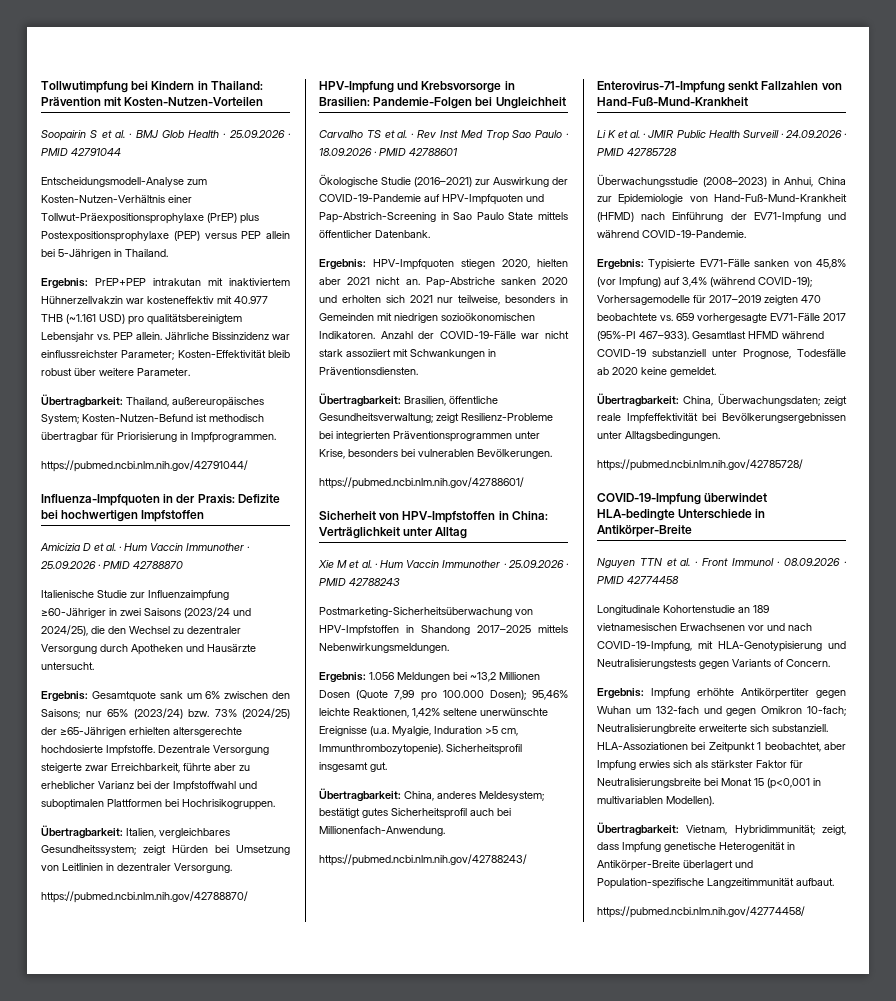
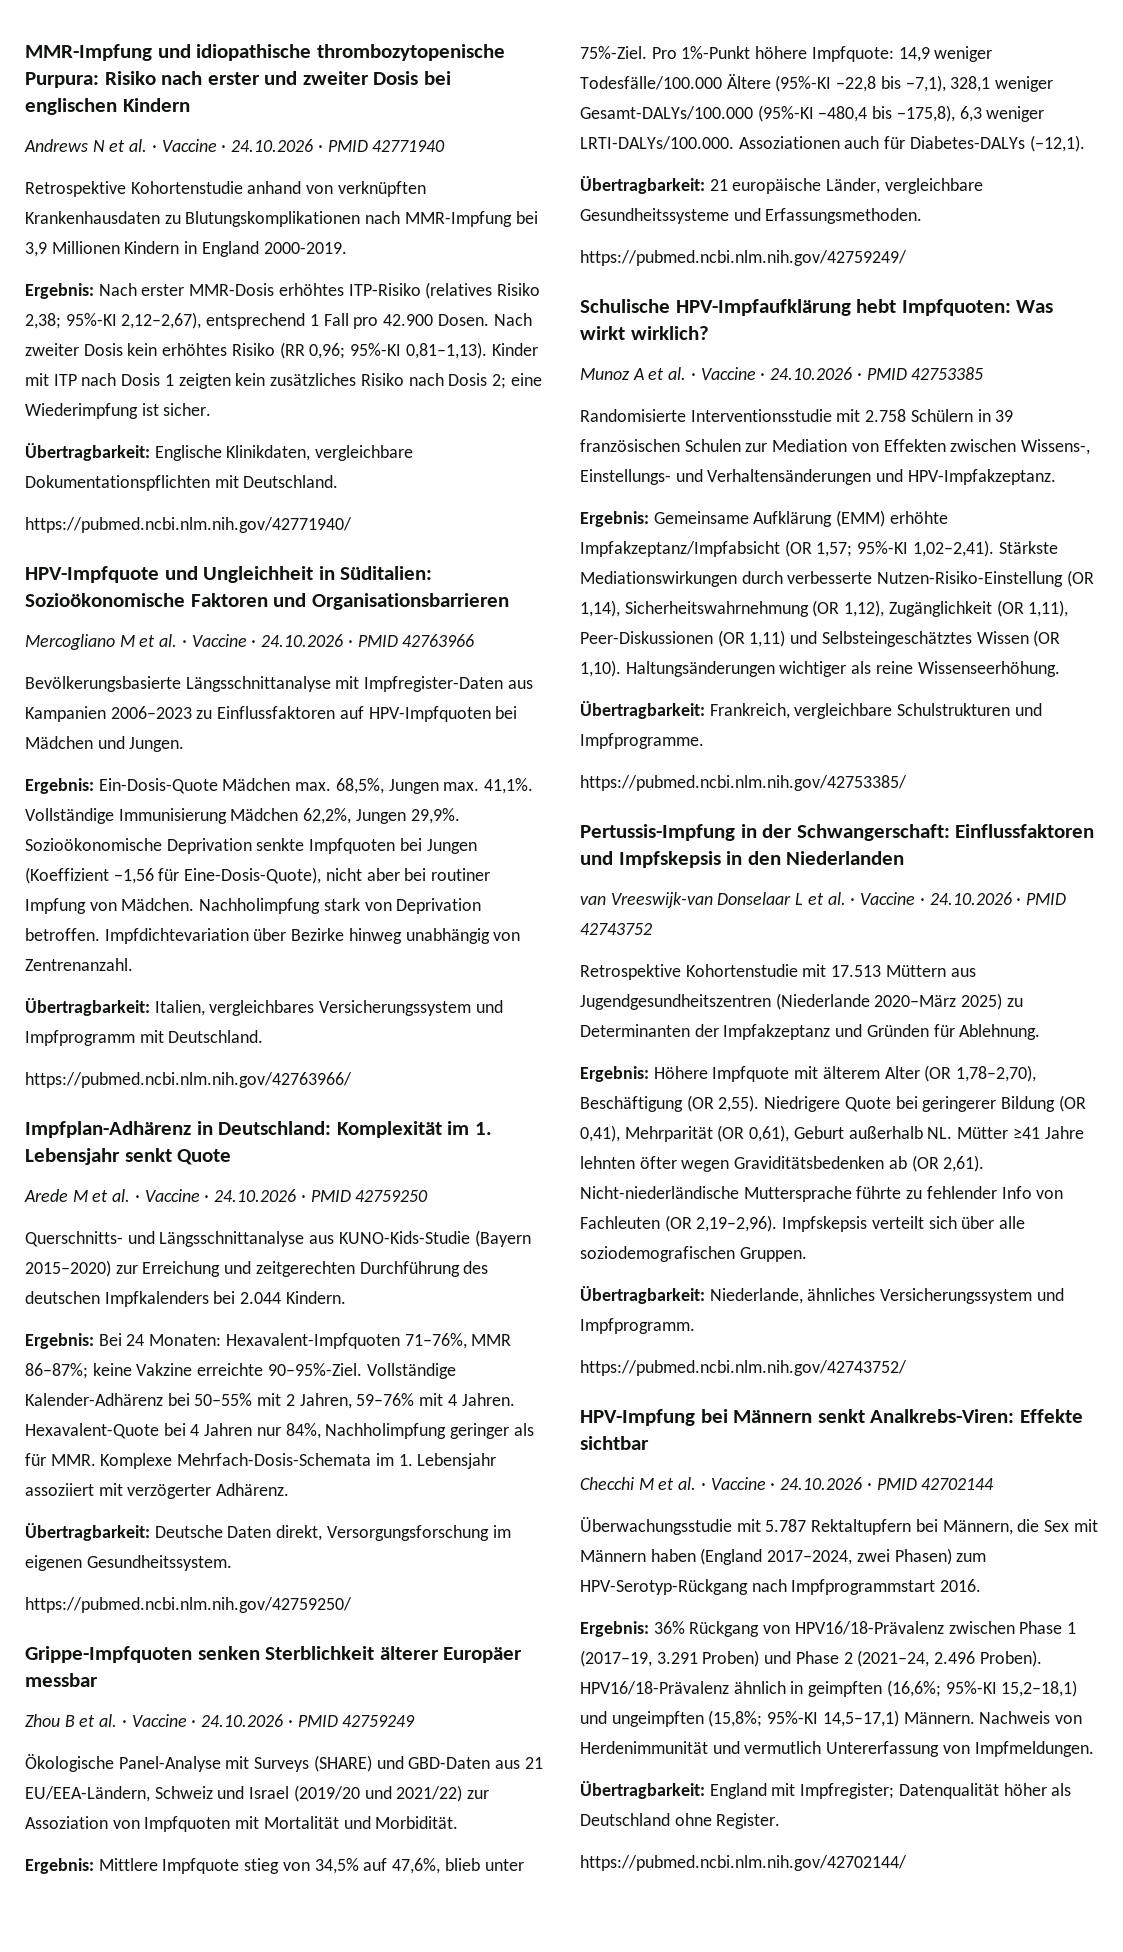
[41,81,263,93] [41,97,264,107] [41,130,291,141] [41,148,121,156] [41,177,207,187] [41,195,192,203] [41,213,259,224] [41,231,290,242] [41,249,168,259] [41,278,290,289] [41,296,268,304] [41,314,242,325] [41,332,290,342] [41,350,290,360] [41,368,190,376] [41,394,264,408] [41,414,264,424] [41,432,276,443] [41,460,248,472] [41,494,280,506] [41,510,205,522] [40,543,250,551] [40,561,183,569] [41,590,229,601] [41,607,251,618] [41,625,241,636] [41,644,256,655] [41,662,94,670] [41,691,291,702] [41,708,290,719] [41,727,242,737] [41,745,269,756] [41,763,250,773] [41,781,257,792] [41,799,275,810] [41,825,230,839] [41,845,290,855] [41,863,232,873] [41,891,248,903] [319,81,515,93] [319,97,566,109] [319,130,569,141] [319,148,458,156] [319,174,568,187] [319,194,544,205] [319,212,568,223] [319,230,430,238] [319,259,568,270] [319,277,568,288] [319,295,568,305] [319,313,535,323] [319,331,569,339] [319,349,496,359] [319,367,418,375] [319,393,498,407] [319,413,553,423] [319,431,540,442] [319,449,552,459] [319,477,524,489] [319,511,548,523] [319,527,468,539] [318,560,569,568] [319,578,400,586] [319,607,533,617] [319,625,568,636] [319,643,449,653] [319,672,540,683] [319,690,568,701] [319,708,548,718] [319,726,518,736] [319,744,522,755] [319,762,387,772] [319,788,544,802] [319,808,511,819] [319,826,445,836] [319,854,527,866] [597,81,842,93] [597,97,748,106] [597,130,847,138] [597,148,677,156] [597,174,846,187] [597,194,847,205] [597,212,846,223] [597,230,746,238] [597,259,846,270] [597,277,812,288] [597,295,821,305] [597,313,846,323] [597,331,824,341] [597,349,846,359] [597,367,716,377] [597,393,847,407] [597,413,846,424] [597,431,720,441] [597,459,803,471] [597,493,768,505] [597,509,766,521] [597,525,692,537] [597,558,847,568] [597,576,679,584] [597,605,769,615] [597,623,812,631] [597,641,846,652] [597,659,830,669] [597,688,846,699] [597,706,846,716] [597,724,828,734] [597,742,846,753] [597,760,803,771] [597,778,821,789] [597,796,714,806] [597,822,846,836] [597,842,795,853] [597,860,753,871] [597,878,834,889] [597,906,805,918] Tollwutimpfung bei Kindern in Thailand: Prävention mit Kosten-Nutzen-Vorteilen // Soopairin S et al. · BMJ Glob Health · 25.09.2026 · PMID 42791044 // Entscheidungsmodell-Analyse zum Kosten-Nutzen-Verhältnis einer Tollwut-Präexpositionsprophylaxe (PrEP) plus Postexpositionsprophylaxe (PEP) versus PEP allein bei 5-Jährigen in Thailand. // Ergebnis: PrEP+PEP intrakutan mit inaktiviertem Hühnerzellvakzin war kosteneffektiv mit 40.977 THB (~1.161 USD) pro qualitätsbereinigtem Lebensjahr vs. PEP allein. Jährliche Bissinzidenz war einflussreichster Parameter; Kosten-Effektivität bleib robust über weitere Parameter. // Übertragbarkeit: Thailand, außereuropäisches System; Kosten-Nutzen-Befund ist methodisch übertragbar für Priorisierung in Impfprogrammen. // https://pubmed.ncbi.nlm.nih.gov/42791044/ // Influenza-Impfquoten in der Praxis: Defizite bei hochwertigen Impfstoffen // Amicizia D et al. · Hum Vaccin Immunother · 25.09.2026 · PMID 42788870 // Italienische Studie zur Influenzaimpfung ≥60-Jähriger in zwei Saisons (2023/24 und 2024/25), die den Wechsel zu dezentraler Versorgung durch Apotheken und Hausärzte untersucht. // Ergebnis: Gesamtquote sank um 6% zwischen den Saisons; nur 65% (2023/24) bzw. 73% (2024/25) der ≥65-Jährigen erhielten altersgerechte hochdosierte Impfstoffe. Dezentrale Versorgung steigerte zwar Erreichbarkeit, führte aber zu erheblicher Varianz bei der Impfstoffwahl und suboptimalen Plattformen bei Hochrisikogruppen. // Übertragbarkeit: Italien, vergleichbares Gesundheitssystem; zeigt Hürden bei Umsetzung von Leitlinien in dezentraler Versorgung. // https://pubmed.ncbi.nlm.nih.gov/42788870/ // HPV-Impfung und Krebsvorsorge in Brasilien: Pandemie-Folgen bei Ungleichheit // Carvalho TS et al. · Rev Inst Med Trop Sao Paulo · 18.09.2026 · PMID 42788601 // Ökologische Studie (2016–2021) zur Auswirkung der COVID-19-Pandemie auf HPV-Impfquoten und Pap-Abstrich-Screening in Sao Paulo State mittels öffentlicher Datenbank. // Ergebnis: HPV-Impfquoten stiegen 2020, hielten aber 2021 nicht an. Pap-Abstriche sanken 2020 und erholten sich 2021 nur teilweise, besonders in Gemeinden mit niedrigen sozioökonomischen Indikatoren. Anzahl der COVID-19-Fälle war nicht stark assoziiert mit Schwankungen in Präventionsdiensten. // Übertragbarkeit: Brasilien, öffentliche Gesundheitsverwaltung; zeigt Resilienz-Probleme bei integrierten Präventionsprogrammen unter Krise, besonders bei vulnerablen Bevölkerungen. // https://pubmed.ncbi.nlm.nih.gov/42788601/ // Sicherheit von HPV-Impfstoffen in China: Verträglichkeit unter Alltag // Xie M et al. · Hum Vaccin Immunother · 25.09.2026 · PMID 42788243 // Postmarketing-Sicherheitsüberwachung von HPV-Impfstoffen in Shandong 2017–2025 mittels Nebenwirkungsmeldungen. // Ergebnis: 1.056 Meldungen bei ~13,2 Millionen Dosen (Quote 7,99 pro 100.000 Dosen); 95,46% leichte Reaktionen, 1,42% seltene unerwünschte Ereignisse (u.a. Myalgie, Induration >5 cm, Immunthrombozytopenie). Sicherheitsprofil insgesamt gut. // Übertragbarkeit: China, anderes Meldesystem; bestätigt gutes Sicherheitsprofil auch bei Millionenfach-Anwendung. // https://pubmed.ncbi.nlm.nih.gov/42788243/ // Enterovirus-71-Impfung senkt Fallzahlen von Hand-Fuß-Mund-Krankheit // Li K et al. · JMIR Public Health Surveill · 24.09.2026 · PMID 42785728 // Überwachungsstudie (2008–2023) in Anhui, China zur Epidemiologie von Hand-Fuß-Mund-Krankheit (HFMD) nach Einführung der EV71-Impfung und während COVID-19-Pandemie. // Ergebnis: Typisierte EV71-Fälle sanken von 45,8% (vor Impfung) auf 3,4% (während COVID-19); Vorhersagemodelle für 2017–2019 zeigten 470 beobachtete vs. 659 vorhergesagte EV71-Fälle 2017 (95%-PI 467–933). Gesamtlast HFMD während COVID-19 substanziell unter Prognose, Todesfälle ab 2020 keine gemeldet. // Übertragbarkeit: China, Überwachungsdaten; zeigt reale Impfeffektivität bei Bevölkerungsergebnissen unter Alltagsbedingungen. // https://pubmed.ncbi.nlm.nih.gov/42785728/ // COVID-19-Impfung überwindet HLA-bedingte Unterschiede in Antikörper-Breite // Nguyen TTN et al. · Front Immunol · 08.09.2026 · PMID 42774458 // Longitudinale Kohortenstudie an 189 vietnamesischen Erwachsenen vor und nach COVID-19-Impfung, mit HLA-Genotypisierung und Neutralisierungstests gegen Variants of Concern. // Ergebnis: Impfung erhöhte Antikörpertiter gegen Wuhan um 132-fach und gegen Omikron 10-fach; Neutralisierungbreite erweiterte sich substanziell. HLA-Assoziationen bei Zeitpunkt 1 beobachtet, aber Impfung erwies sich als stärkster Faktor für Neutralisierungsbreite bei Monat 15 (p<0,001 in multivariablen Modellen). // Übertragbarkeit: Vietnam, Hybridimmunität; zeigt, dass Impfung genetische Heterogenität in Antikörper-Breite überlagert und Population-spezifische Langzeitimmunität aufbaut. // https://pubmed.ncbi.nlm.nih.gov/42774458/ -> [25,44,505,61] [25,71,451,88] [25,98,190,115] [24,139,446,152] [25,181,426,197] [25,211,538,227] [25,241,347,257] [25,282,541,299] [25,312,532,329] [25,342,538,359] [25,373,542,389] [25,403,212,419] [25,443,414,461] [25,475,339,491] [25,517,352,533] [25,566,433,583] [25,593,509,610] [25,634,475,650] [25,676,533,692] [25,706,518,722] [25,736,185,752] [25,778,534,794] [25,808,460,824] [25,838,477,854] [25,867,491,884] [25,898,482,914] [25,928,521,944] [25,958,133,971] [25,998,503,1016] [25,1030,264,1046] [25,1072,352,1088] [25,1121,492,1138] [25,1148,232,1165] [24,1189,429,1202] [25,1230,531,1247] [25,1260,489,1277] [25,1291,346,1307] [25,1333,512,1349] [25,1363,456,1379] [25,1393,515,1409] [25,1423,534,1439] [25,1453,497,1469] [25,1483,290,1499] [25,1523,511,1541] [25,1555,232,1571] [25,1597,352,1613] [25,1646,523,1663] [25,1673,98,1687] [25,1714,416,1727] [25,1754,543,1772] [25,1785,490,1802] [25,1816,459,1832] [25,1858,524,1874] [580,46,993,62] [580,74,1054,92] [580,105,1045,122] [580,135,1085,152] [580,176,983,194] [580,208,923,224] [580,250,907,266] [580,299,1054,316] [580,326,709,340] [580,367,984,380] [580,409,1014,422] [580,439,1091,455] [580,469,1056,485] [580,510,948,527] [580,540,1058,557] [580,570,1094,587] [580,600,1069,617] [580,630,1061,647] [580,660,1060,677] [580,701,1042,719] [580,733,704,749] [580,775,907,791] [580,824,1095,841] [580,851,905,868] [580,892,1066,908] [580,923,652,935] [580,964,976,980] [580,993,1023,1010] [580,1024,1041,1040] [580,1065,1037,1082] [580,1095,1086,1112] [580,1125,1084,1142] [580,1155,985,1172] [580,1186,1064,1202] [580,1215,1026,1232] [580,1246,807,1262] [580,1286,1064,1304] [580,1318,695,1334] [580,1360,907,1376] [580,1409,1083,1426] [580,1436,649,1450] [580,1477,995,1490] [580,1517,1098,1535] [580,1548,987,1565] [580,1579,982,1595] [580,1621,1077,1637] [580,1650,1042,1667] [580,1680,1078,1697] [580,1710,1083,1727] [580,1741,1094,1757] [580,1781,1072,1799] [580,1813,781,1829] [580,1855,907,1871] MMR-Impfung und idiopathische thrombozytopenische Purpura: Risiko nach erster und zweiter Dosis bei englischen Kindern // Andrews N et al. · Vaccine · 24.10.2026 · PMID 42771940 // Retrospektive Kohortenstudie anhand von verknüpften Krankenhausdaten zu Blutungskomplikationen nach MMR-Impfung bei 3,9 Millionen Kindern in England 2000-2019. // Ergebnis: Nach erster MMR-Dosis erhöhtes ITP-Risiko (relatives Risiko 2,38; 95%-KI 2,12–2,67), entsprechend 1 Fall pro 42.900 Dosen. Nach zweiter Dosis kein erhöhtes Risiko (RR 0,96; 95%-KI 0,81–1,13). Kinder mit ITP nach Dosis 1 zeigten kein zusätzliches Risiko nach Dosis 2; eine Wiederimpfung ist sicher. // Übertragbarkeit: Englische Klinikdaten, vergleichbare Dokumentationspflichten mit Deutschland. // https://pubmed.ncbi.nlm.nih.gov/42771940/ // HPV-Impfquote und Ungleichheit in Süditalien: Sozioökonomische Faktoren und Organisationsbarrieren // Mercogliano M et al. · Vaccine · 24.10.2026 · PMID 42763966 // Bevölkerungsbasierte Längsschnittanalyse mit Impfregister-Daten aus Kampanien 2006–2023 zu Einflussfaktoren auf HPV-Impfquoten bei Mädchen und Jungen. // Ergebnis: Ein-Dosis-Quote Mädchen max. 68,5%, Jungen max. 41,1%. Vollständige Immunisierung Mädchen 62,2%, Jungen 29,9%. Sozioökonomische Deprivation senkte Impfquoten bei Jungen (Koeffizient −1,56 für Eine-Dosis-Quote), nicht aber bei routiner Impfung von Mädchen. Nachholimpfung stark von Deprivation betroffen. Impfdichtevariation über Bezirke hinweg unabhängig von Zentrenanzahl. // Übertragbarkeit: Italien, vergleichbares Versicherungssystem und Impfprogramm mit Deutschland. // https://pubmed.ncbi.nlm.nih.gov/42763966/ // Impfplan-Adhärenz in Deutschland: Komplexität im 1. Lebensjahr senkt Quote // Arede M et al. · Vaccine · 24.10.2026 · PMID 42759250 // Querschnitts- und Längsschnittanalyse aus KUNO-Kids-Studie (Bayern 2015–2020) zur Erreichung und zeitgerechten Durchführung des deutschen Impfkalenders bei 2.044 Kindern. // Ergebnis: Bei 24 Monaten: Hexavalent-Impfquoten 71–76%, MMR 86–87%; keine Vakzine erreichte 90–95%-Ziel. Vollständige Kalender-Adhärenz bei 50–55% mit 2 Jahren, 59–76% mit 4 Jahren. Hexavalent-Quote bei 4 Jahren nur 84%, Nachholimpfung geringer als für MMR. Komplexe Mehrfach-Dosis-Schemata im 1. Lebensjahr assoziiert mit verzögerter Adhärenz. // Übertragbarkeit: Deutsche Daten direkt, Versorgungsforschung im eigenen Gesundheitssystem. // https://pubmed.ncbi.nlm.nih.gov/42759250/ // Grippe-Impfquoten senken Sterblichkeit älterer Europäer messbar // Zhou B et al. · Vaccine · 24.10.2026 · PMID 42759249 // Ökologische Panel-Analyse mit Surveys (SHARE) und GBD-Daten aus 21 EU/EEA-Ländern, Schweiz und Israel (2019/20 und 2021/22) zur Assoziation von Impfquoten mit Mortalität und Morbidität. // Ergebnis: Mittlere Impfquote stieg von 34,5% auf 47,6%, blieb unter 75%-Ziel. Pro 1%-Punkt höhere Impfquote: 14,9 weniger Todesfälle/100.000 Ältere (95%-KI −22,8 bis −7,1), 328,1 weniger Gesamt-DALYs/100.000 (95%-KI −480,4 bis −175,8), 6,3 weniger LRTI-DALYs/100.000. Assoziationen auch für Diabetes-DALYs (−12,1). // Übertragbarkeit: 21 europäische Länder, vergleichbare Gesundheitssysteme und Erfassungsmethoden. // https://pubmed.ncbi.nlm.nih.gov/42759249/ // Schulische HPV-Impfaufklärung hebt Impfquoten: Was wirkt wirklich? // Munoz A et al. · Vaccine · 24.10.2026 · PMID 42753385 // Randomisierte Interventionsstudie mit 2.758 Schülern in 39 französischen Schulen zur Mediation von Effekten zwischen Wissens-, Einstellungs- und Verhaltensänderungen und HPV-Impfakzeptanz. // Ergebnis: Gemeinsame Aufklärung (EMM) erhöhte Impfakzeptanz/Impfabsicht (OR 1,57; 95%-KI 1,02–2,41). Stärkste Mediationswirkungen durch verbesserte Nutzen-Risiko-Einstellung (OR 1,14), Sicherheitswahrnehmung (OR 1,12), Zugänglichkeit (OR 1,11), Peer-Diskussionen (OR 1,11) und Selbsteingeschätztes Wissen (OR 1,10). Haltungsänderungen wichtiger als reine Wissenseerhöhung. // Übertragbarkeit: Frankreich, vergleichbare Schulstrukturen und Impfprogramme. // https://pubmed.ncbi.nlm.nih.gov/42753385/ // Pertussis-Impfung in der Schwangerschaft: Einflussfaktoren und Impfskepsis in den Niederlanden // van Vreeswijk-van Donselaar L et al. · Vaccine · 24.10.2026 · PMID 42743752 // Retrospektive Kohortenstudie mit 17.513 Müttern aus Jugendgesundheitszentren (Niederlande 2020–März 2025) zu Determinanten der Impfakzeptanz und Gründen für Ablehnung. // Ergebnis: Höhere Impfquote mit älterem Alter (OR 1,78–2,70), Beschäftigung (OR 2,55). Niedrigere Quote bei geringerer Bildung (OR 0,41), Mehrparität (OR 0,61), Geburt außerhalb NL. Mütter ≥41 Jahre lehnten öfter wegen Graviditätsbedenken ab (OR 2,61). Nicht-niederländische Muttersprache führte zu fehlender Info von Fachleuten (OR 2,19–2,96). Impfskepsis verteilt sich über alle soziodemografischen Gruppen. // Übertragbarkeit: Niederlande, ähnliches Versicherungssystem und Impfprogramm. // https://pubmed.ncbi.nlm.nih.gov/42743752/ // HPV-Impfung bei Männern senkt Analkrebs-Viren: Effekte sichtbar // Checchi M et al. · Vaccine · 24.10.2026 · PMID 42702144 // Überwachungsstudie mit 5.787 Rektaltupfern bei Männern, die Sex mit Männern haben (England 2017–2024, zwei Phasen) zum HPV-Serotyp-Rückgang nach Impfprogrammstart 2016. // Ergebnis: 36% Rückgang von HPV16/18-Prävalenz zwischen Phase 1 (2017–19, 3.291 Proben) und Phase 2 (2021–24, 2.496 Proben). HPV16/18-Prävalenz ähnlich in geimpften (16,6%; 95%-KI 15,2–18,1) und ungeimpften (15,8%; 95%-KI 14,5–17,1) Männern. Nachweis von Herdenimmunität und vermutlich Untererfassung von Impfmeldungen. // Übertragbarkeit: England mit Impfregister; Datenqualität höher als Deutschland ohne Register. // https://pubmed.ncbi.nlm.nih.gov/42702144/

